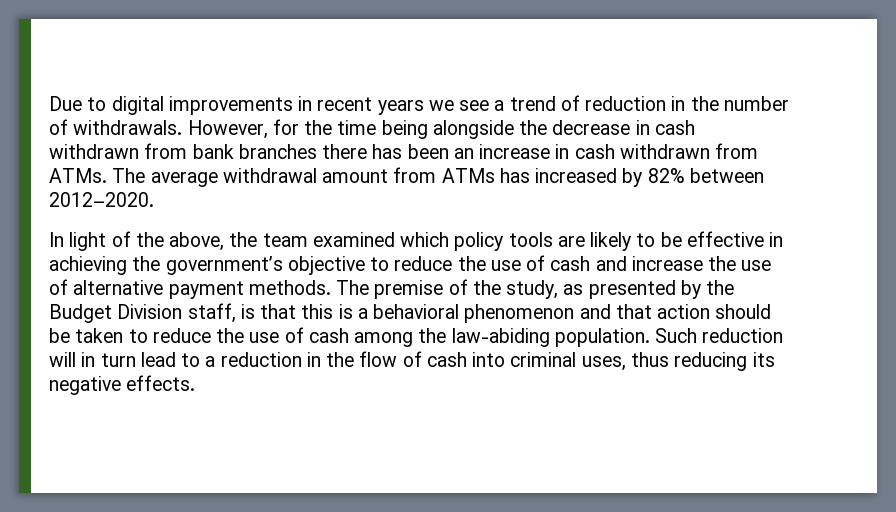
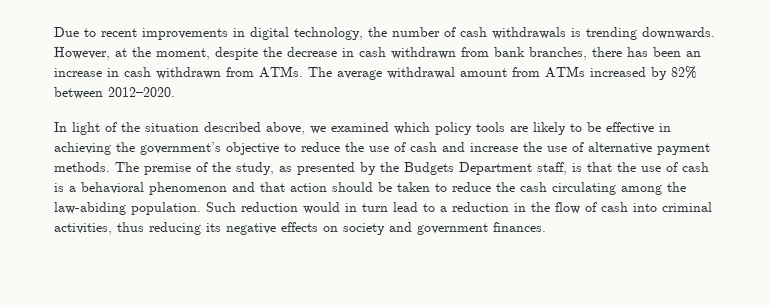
[111,96,164,115] digital -> [101,28,137,37] recent
[317,95,789,115] [49,119,514,139] recent years we see a trend of reduction in the number of withdrawals. However, for the time being alongside -> [250,27,715,40] [54,47,258,60] digital technology, the number of cash withdrawals is trending downwards. However, at the moment, despite
[238,144,317,159] branches -> [529,47,587,60] branches,
[499,168,530,183] has -> (585, 72) none
[169,232,308,251] above, the team -> [145,122,326,135] situation described above, we
[49,304,183,323] Budget Division -> [404,162,532,175] Budgets Department
[301,304,334,319] this -> [617,162,709,172] the use of cash
[249,327,349,343] use of cash -> [520,182,616,195] cash circulating
[49,352,76,367] will -> [303,202,340,214] would
[581,356,626,371] uses, -> [54,223,112,235] activities,
[126,375,196,391] effects. -> [281,222,546,235] effects on society and government finances.

